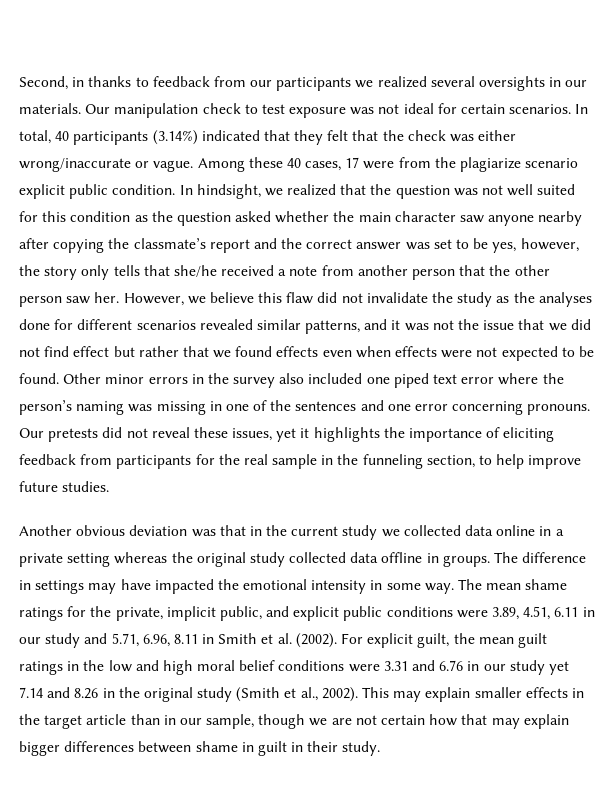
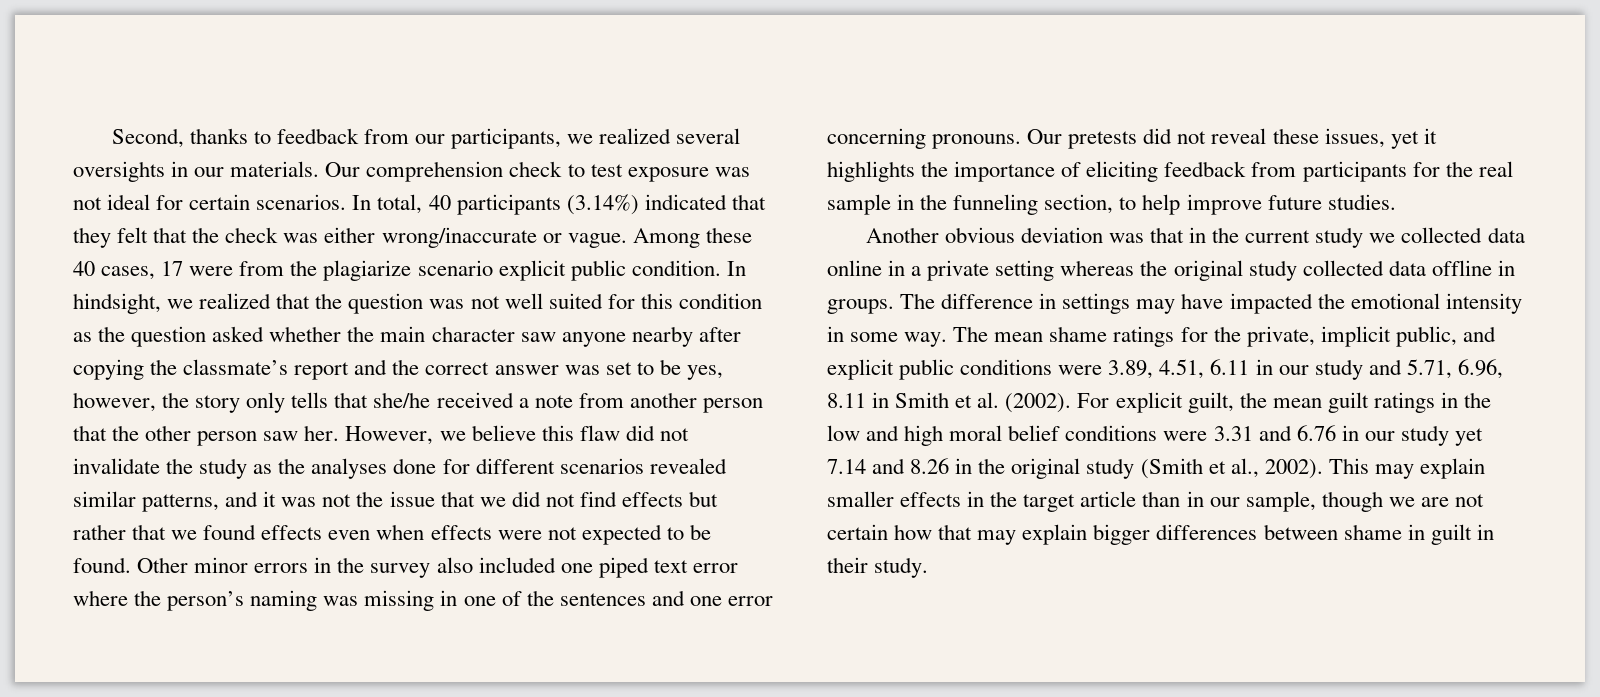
[72,77,85,87] in -> (184, 138) none
[276,77,352,91] participants -> [451,128,562,149] participants,
[114,103,199,118] manipulation -> [366,161,504,182] comprehension
[73,346,110,357] effect -> [621,492,683,507] effects

